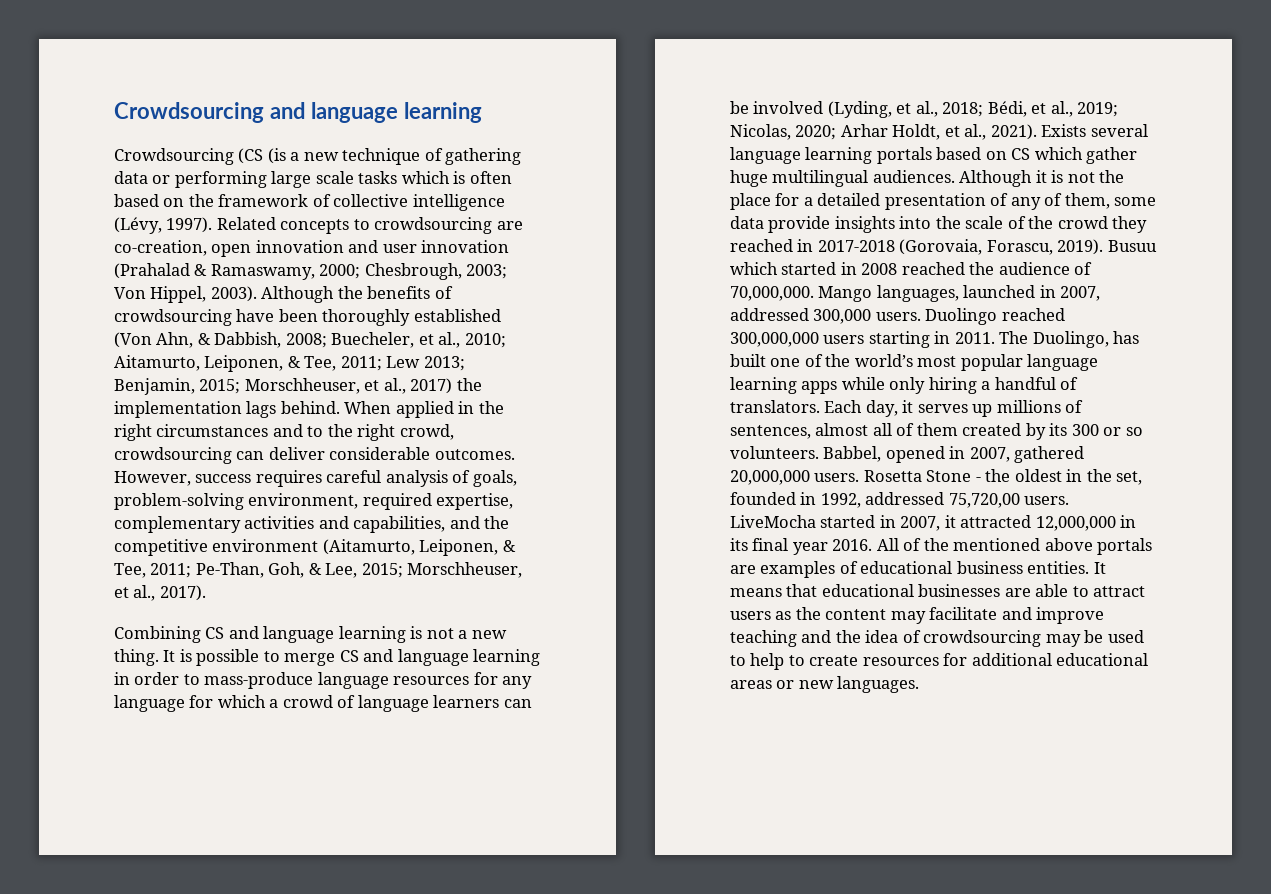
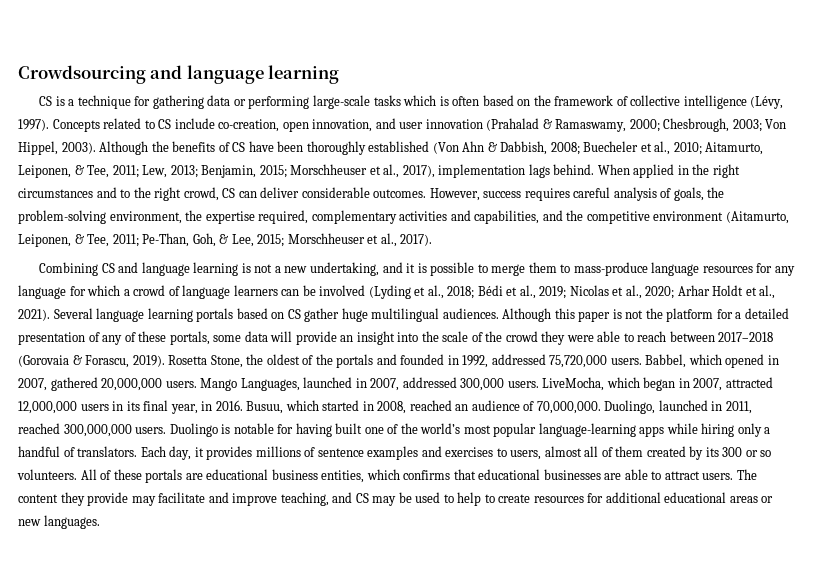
[114,148,443,165] Crowdsourcing (CS (is a new technique of -> [39,95,151,109] CS is a technique for
[271,171,354,188] large scale -> [312,95,370,109] large-scale
[216,217,523,234] Related concepts to crowdsourcing are -> [52,118,215,132] Concepts related to CS include
[255,240,344,253] innovation -> [312,119,373,132] innovation,
[114,309,232,326] crowdsourcing -> [232,142,246,152] CS
[156,332,194,348] Ahn, -> [462,141,485,152] Ahn
[331,332,415,348] Buecheler, -> [583,141,639,152] Buecheler
[386,356,421,368] Lew -> [142,165,168,178] Lew,
[244,378,482,394] Morschheuser, et al., 2017) the -> [290,164,435,178] Morschheuser et al., 2017),
[114,447,232,464] crowdsourcing -> [222,188,236,198] CS
(517, 478) none -> [707,187,725,198] the
[362,493,514,510] required expertise, -> [185,210,309,224] the expertise required,
[407,562,523,578] Morschheuser, -> [287,233,365,244] Morschheuser
[114,649,176,666] thing. It -> [309,262,416,276] undertaking, and it
[339,649,541,666] [114,672,180,685] CS and language learning in order -> [528,262,557,273] them
[827,101,892,118] (Lyding, -> [368,285,411,299] (Lyding
[987,101,1027,117] Bédi, -> [477,285,503,296] Bédi
[730,124,791,140] Nicolas, -> [569,285,642,299] Nicolas et al.,
[892,124,941,140] Holdt, -> [712,285,744,296] Holdt
[1041,124,1148,137] Exists several -> [53,308,93,319] Several
[1034,147,1083,160] which -> (301, 314) none
[1035,170,1047,183] it -> [554,308,611,322] this paper
[730,193,771,210] place -> [666,308,714,322] platform
[1064,193,1157,209] [730,216,895,233] them, some data provide insights -> [138,331,395,345] these portals, some data will provide an insight
[730,239,1157,255] [730,262,1093,275] [730,285,959,302] reached in 2017-2018 (Gorovaia, Forascu, 2019). Busuu which started in 2008 reached the audience of 70,000,000. Mango languages, -> [566,331,774,342] [18,354,779,368] [18,377,300,391] were able to reach between 2017–2018 (Gorovaia & Forascu, 2019). Rosetta Stone, the oldest of the portals and founded in 1992, addressed 75,720,000 users. Babbel, which opened in 2007, gathered 20,000,000 users. Mango Languages,
[925,308,1065,325] [730,331,1140,348] Duolingo reached 300,000,000 users starting in 2011. The Duolingo, has -> [542,377,773,391] [18,400,752,414] [18,423,332,437] LiveMocha, which began in 2007, attracted 12,000,000 users in its final year, in 2016. Busuu, which started in 2008, reached an audience of 70,000,000. Duolingo, launched in 2011, reached 300,000,000 users. Duolingo is notable for having
[1027,354,1099,371] [730,377,977,394] language learning apps while only hiring -> [538,423,762,437] language-learning apps while hiring only
[917,400,1084,417] [730,425,811,439] serves up millions of sentences, -> [206,446,542,460] provides millions of sentence examples and exercises to users,
[823,446,1085,463] [730,469,1143,485] [730,492,1070,508] [730,515,1137,531] [730,538,1153,555] [730,561,1106,578] [730,588,782,597] Babbel, opened in 2007, gathered 20,000,000 users. Rosetta Stone - the oldest in the set, founded in 1992, addressed 75,720,00 users. LiveMocha started in 2007, it attracted 12,000,000 in its final year 2016. All of the mentioned above portals are examples of educational business entities. It means -> [80,469,451,483] All of these portals are educational business entities, which confirms
[730,607,1105,624] [730,630,1042,647] users as the content may facilitate and improve teaching and the idea of crowdsourcing -> [702,469,757,480] [18,492,369,506] users. The content they provide may facilitate and improve teaching, and CS

